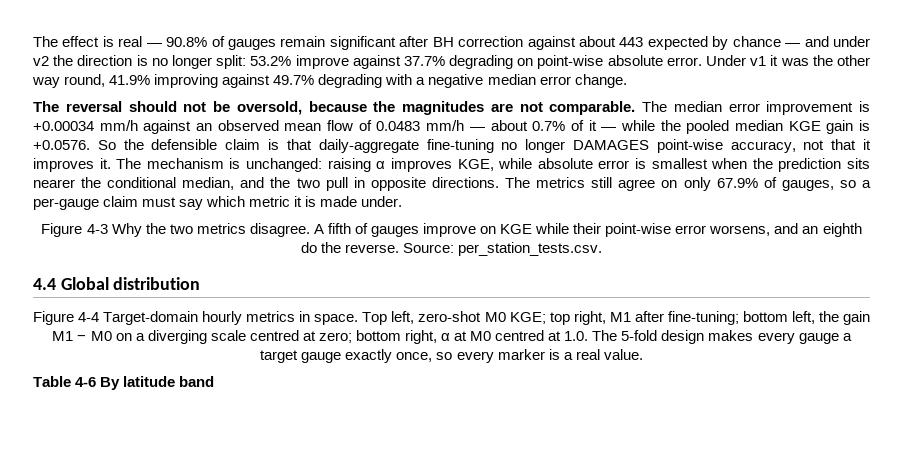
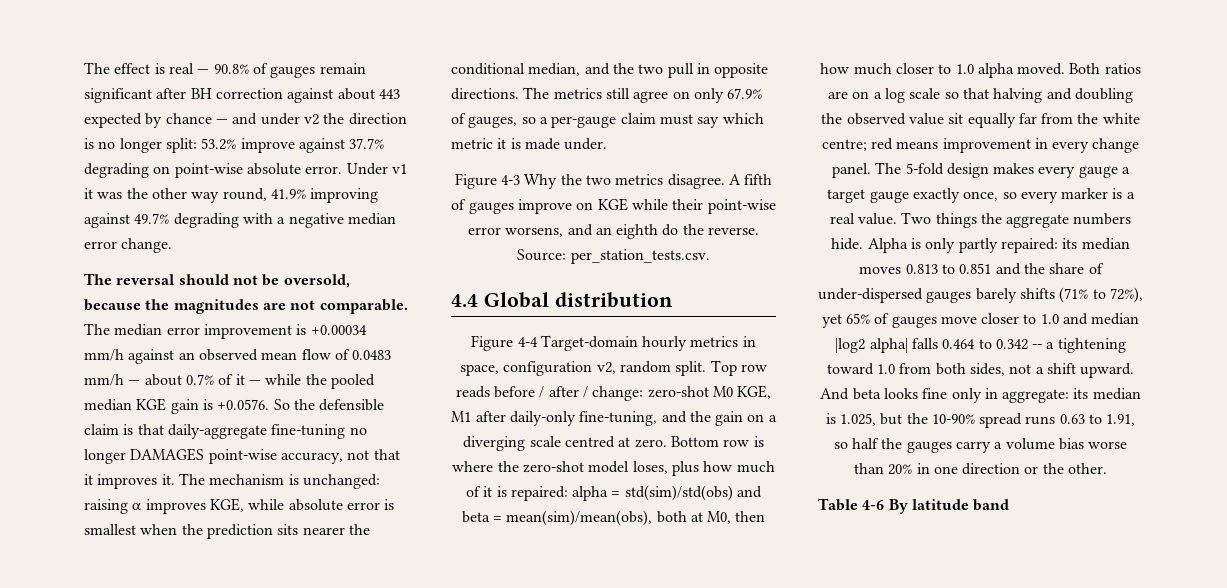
[314,311,870,325] [52,331,112,341] space. Top left, zero-shot M0 KGE; top right, M1 after fine-tuning; bottom left, the gain M1 − M0 -> [460,360,767,376] [455,385,772,401] [451,411,744,426] space, configuration v2, random split. Top row reads before / after / change: zero-shot M0 KGE, M1 after daily-only fine-tuning, and the gain
[318,330,589,344] zero; bottom right, α at M0 centred at 1.0. -> [634,436,764,448] [452,461,775,476] [465,485,763,501] [461,510,766,526] [820,63,1141,78] [828,88,1133,103] [821,113,1140,128] [821,138,1140,153] [831,163,871,178] zero. Bottom row is where the zero-shot model loses, plus how much of it is repaired: alpha = std(sim)/std(obs) and beta = mean(sim)/mean(obs), both at M0, then how much closer to 1.0 alpha moved. Both ratios are on a log scale so that halving and doubling the observed value sit equally far from the white centre; red means improvement in every change panel.
(643, 354) none -> [901,212,1132,228] [831,238,1130,253] [859,263,1104,275] [818,287,1143,303] [821,313,1140,328] [835,338,1126,353] [826,363,1135,378] [820,388,1141,403] [825,413,1136,428] [833,438,1128,453] [853,463,1108,475] Two things the aggregate numbers hide. Alpha is only partly repaired: its median moves 0.813 to 0.851 and the share of under-dispersed gauges barely shifts (71% to 72%), yet 65% of gauges move closer to 1.0 and median |log2 alpha| falls 0.464 to 0.342 -- a tightening toward 1.0 from both sides, not a shift upward. And beta looks fine only in aggregate: its median is 1.025, but the 10-90% spread runs 0.63 to 1.91, so half the gauges carry a volume bias worse than 20% in one direction or the other.

